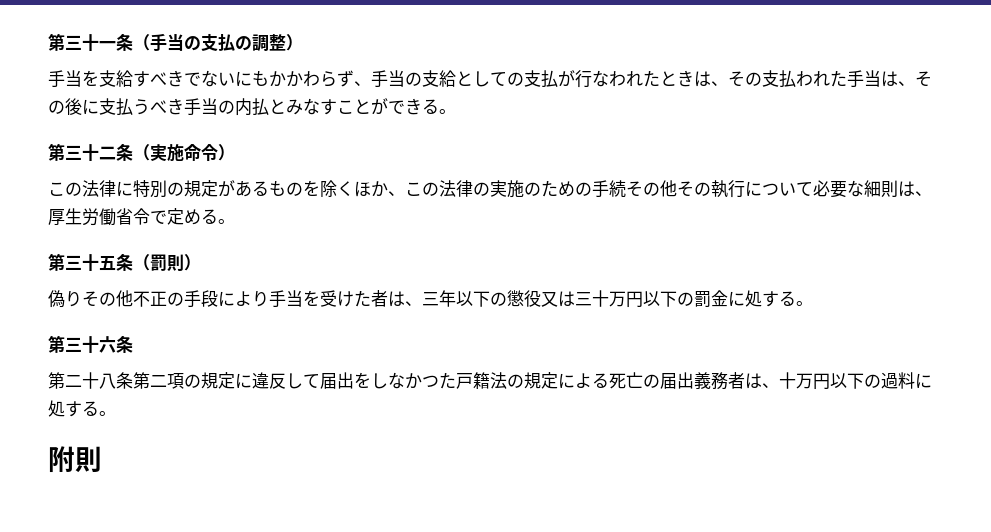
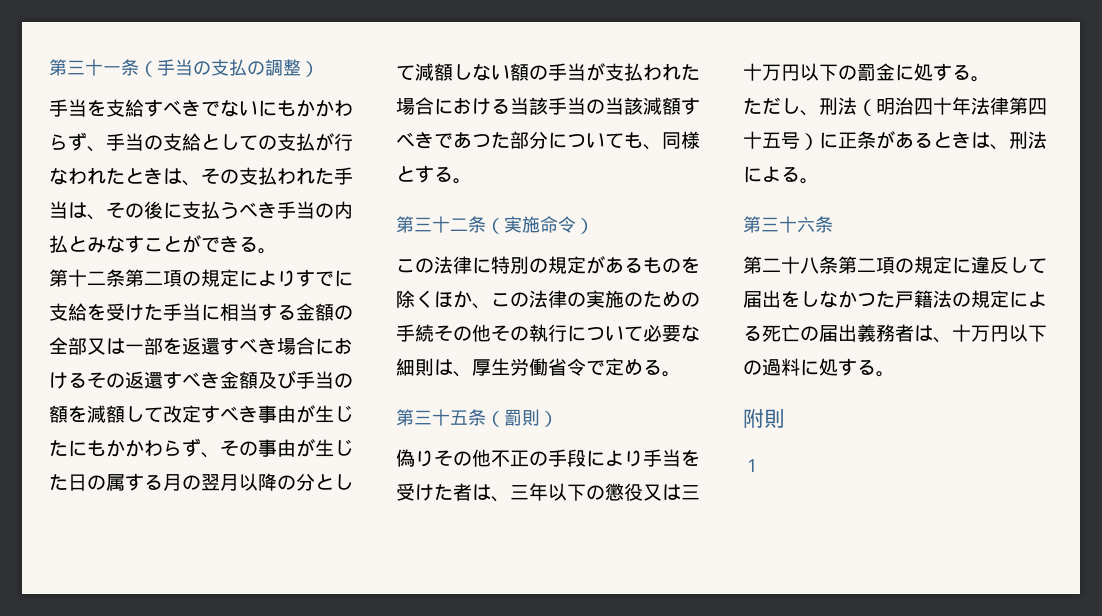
(456, 111) none -> [49,269,353,287] [49,303,353,321] [49,337,353,355] [49,370,353,389] [49,405,353,423] [49,438,353,458] [49,473,353,491] [396,63,700,81] [396,97,700,115] [396,131,700,150] [396,165,472,184] // 第十二条第二項の規定によりすでに支給を受けた手当に相当する金額の全部又は一部を返還すべき場合におけるその返還すべき金額及び手当の額を減額して改定すべき事由が生じたにもかかわらず、その事由が生じた日の属する月の翌月以降の分として減額しない額の手当が支払われた場合における当該手当の当該減額すべきであつた部分についても、同様とする。
(813, 303) none -> [743,97,1047,116] [743,131,1047,150] [743,166,819,184] // ただし、刑法（明治四十年法律第四十五号）に正条があるときは、刑法による。
(102, 459) none -> [743,459,761,472] // １

